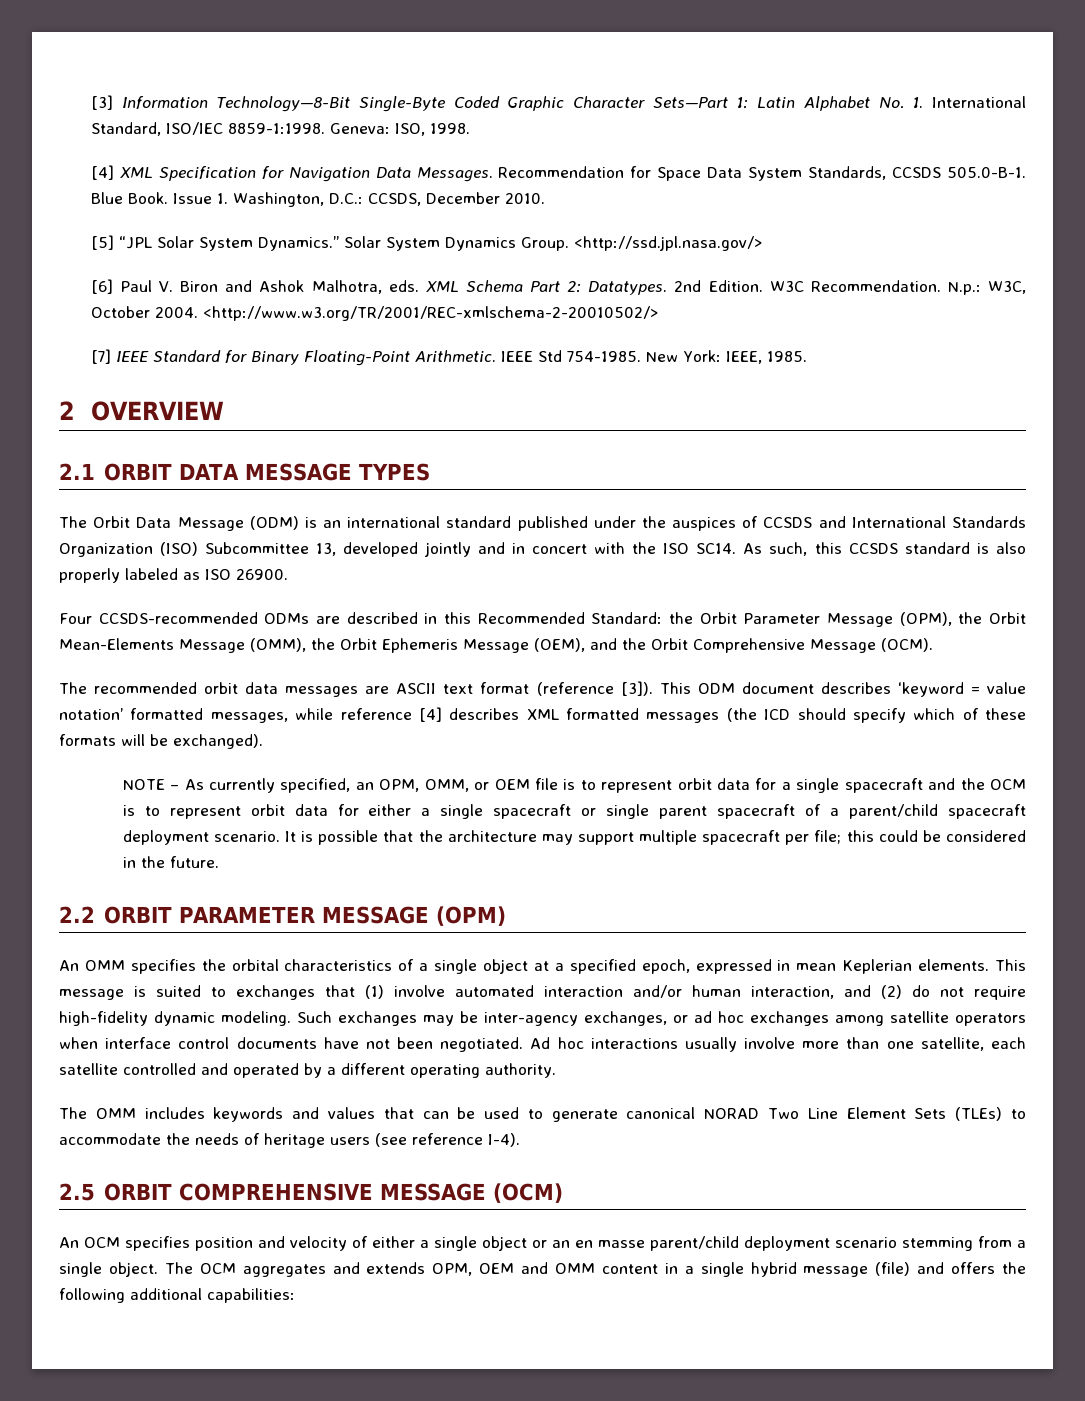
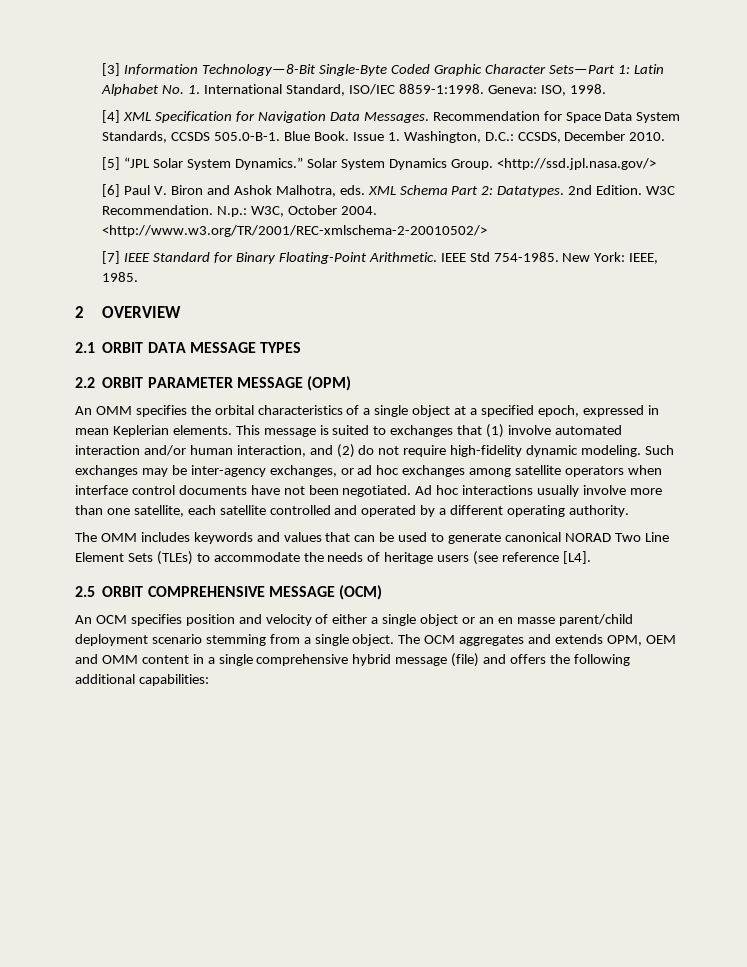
[59,516,1026,531] [59,542,1026,557] [59,568,288,583] [59,612,1026,627] [59,638,933,653] [59,681,1026,697] [59,707,1026,723] [59,734,263,749] [122,778,1026,793] [122,804,1026,819] [122,830,1027,845] [122,856,219,868] // The Orbit Data Message (ODM) is an international standard published under the auspices of CCSDS and International Standards Organization (ISO) Subcommittee 13, developed jointly and in concert with the ISO SC14. As such, this CCSDS standard is also properly labeled as ISO 26900. // Four CCSDS-recommended ODMs are described in this Recommended Standard: the Orbit Parameter Message (OPM), the Orbit Mean-Elements Message (OMM), the Orbit Ephemeris Message (OEM), and the Orbit Comprehensive Message (OCM). // The recommended orbit data messages are ASCII text format (reference [3]). This ODM document describes ‘keyword = value notation’ formatted messages, while reference [4] describes XML formatted messages (the ICD should specify which of these formats will be exchanged). // NOTE – As currently specified, an OPM, OMM, or OEM file is to represent orbit data for a single spacecraft and the OCM is to represent orbit data for either a single spacecraft or single parent spacecraft of a parent/child spacecraft deployment scenario. It is possible that the architecture may support multiple spacecraft per file; this could be considered in the future. -> (302, 347) none
[488,1133,520,1147] I-4). -> [562,551,591,564] [L4].
(744, 1269) none -> [256,654,349,666] comprehensive

